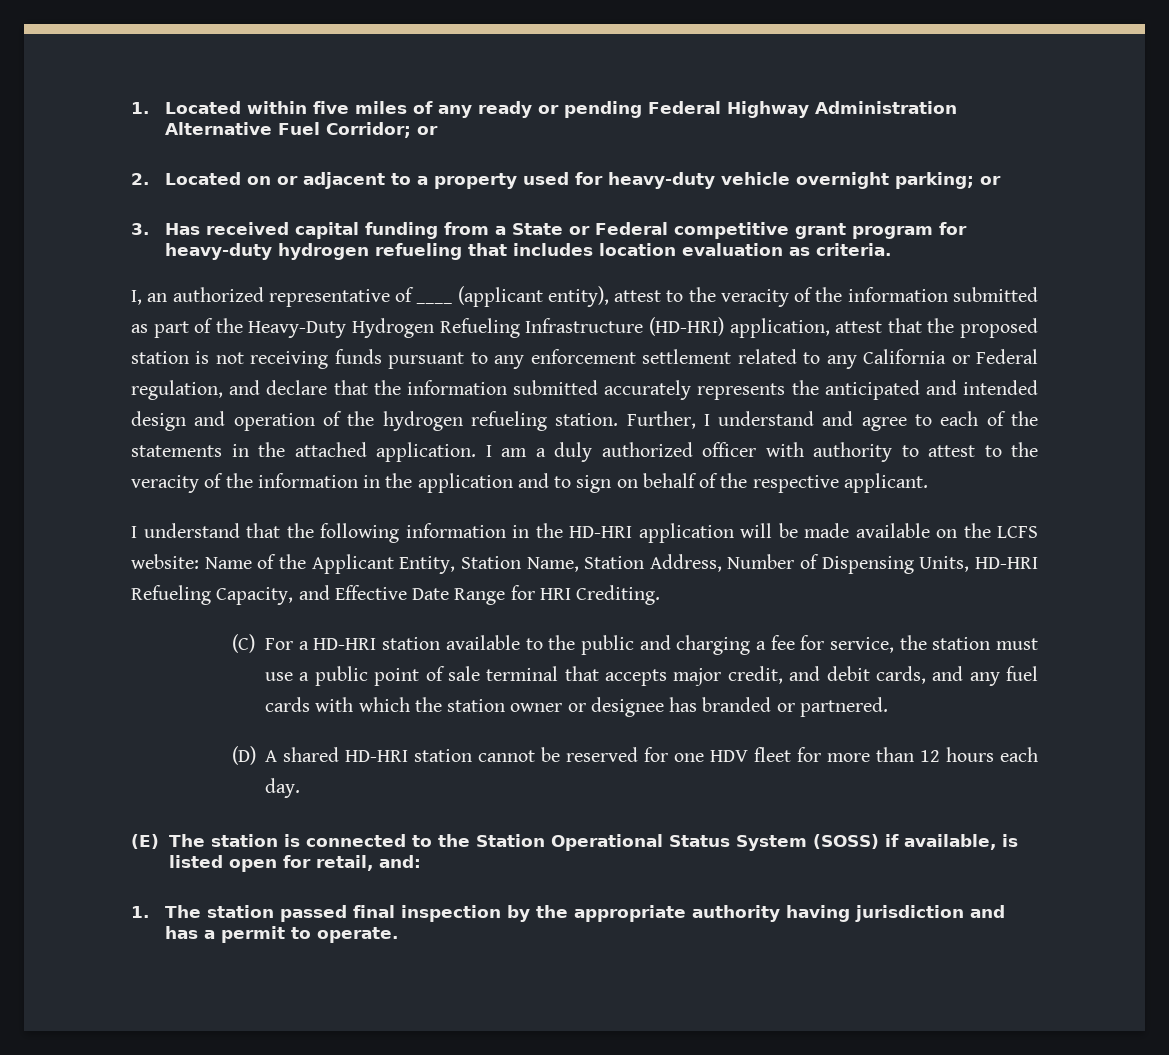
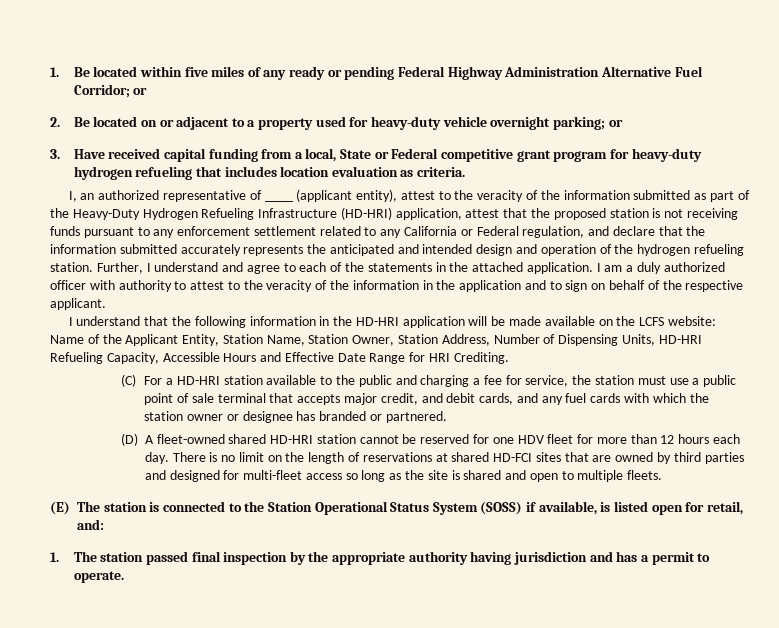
[131,101,241,114] 1. Located -> [50,66,138,77] 1. Be located
[164,172,241,185] Located -> [73,116,138,127] Be located
[164,223,200,235] Has -> [73,149,105,159] Have
(506, 230) none -> [305,148,337,162] local,
(645, 562) none -> [352,334,439,346] Owner, Station
(294, 596) none -> [162,352,257,362] Accessible Hours
(278, 756) none -> [156,434,225,444] fleet-owned
(301, 788) none -> [172,452,744,464] [144,470,663,482] There is no limit on the length of reservations at shared HD-FCI sites that are owned by third parties and designed for multi-fleet access so long as the site is shared and open to multiple fleets.

